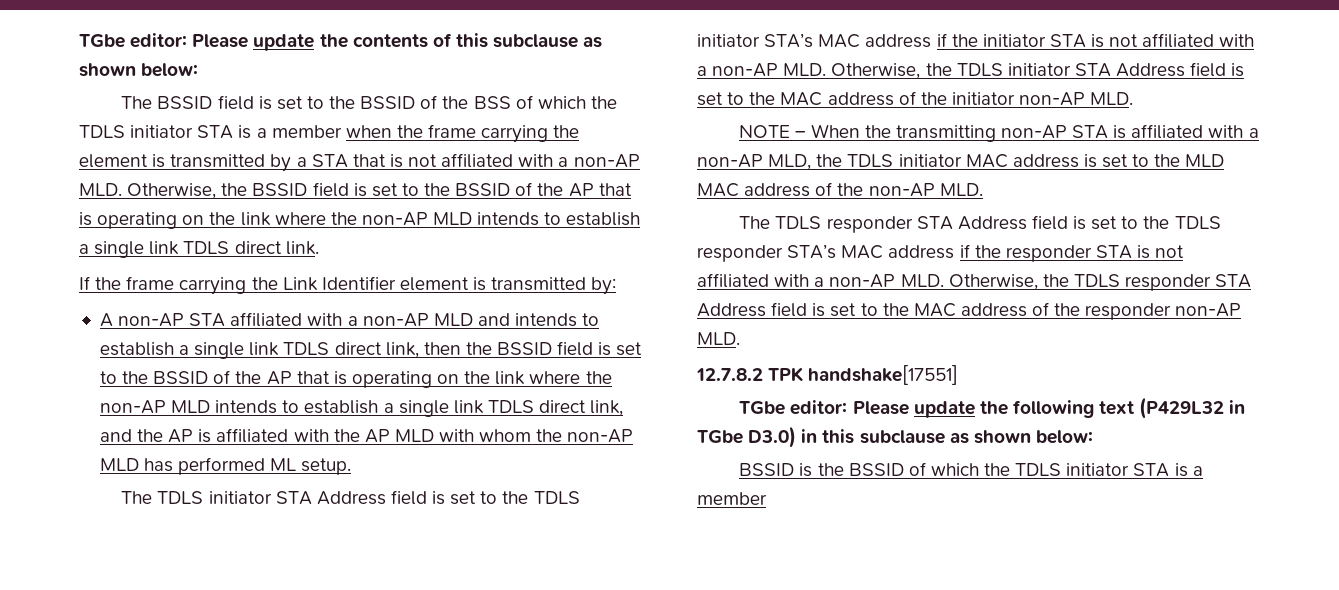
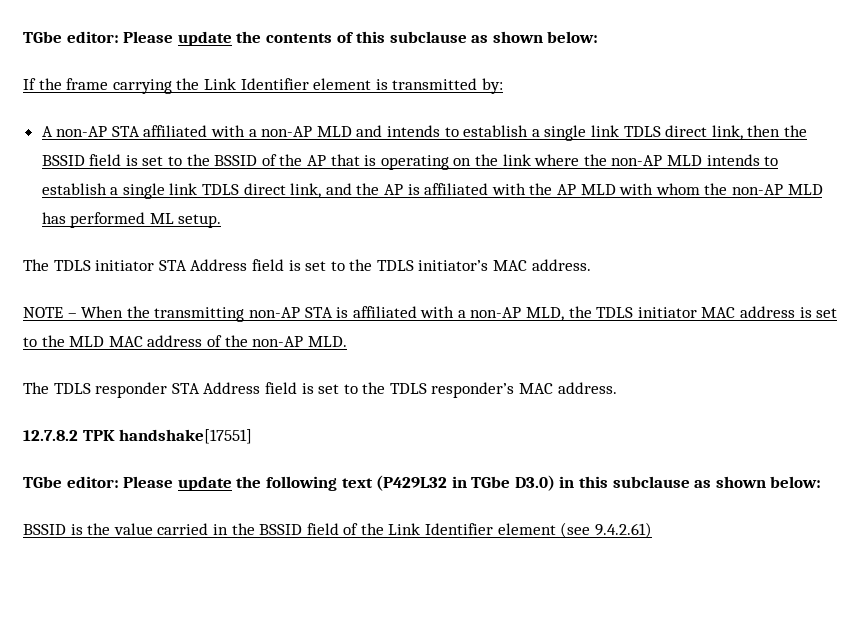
[121,95,617,110] [79,124,580,143] [79,153,640,172] [79,182,632,199] [79,212,641,229] [79,241,319,258] // The BSSID field is set to the BSSID of the BSS of which the TDLS initiator STA is a member when the frame carrying the element is transmitted by a STA that is not affiliated with a non-AP MLD. Otherwise, the BSSID field is set to the BSSID of the AP that is operating on the link where the non-AP MLD intends to establish a single link TDLS direct link. -> (599, 37) none
[697,33,1255,48] [697,62,1245,79] [697,91,1134,106] initiator STA’s MAC address if the initiator STA is not affiliated with a non-AP MLD. Otherwise, the TDLS initiator STA Address field is set to the MAC address of the initiator non-AP MLD. -> [418,259,591,271] initiator’s MAC address.
[697,244,1185,262] [697,273,1252,291] [697,302,1242,320] [697,332,740,345] responder STA’s MAC address if the responder STA is not affiliated with a non-AP MLD. Otherwise, the TDLS responder STA Address field is set to the MAC address of the responder non-AP MLD. -> [431,382,617,398] responder’s MAC address.
[848,462,1203,477] [697,492,767,505] BSSID of which the TDLS initiator STA is a member -> [113,522,652,538] value carried in the BSSID field of the Link Identifier element (see 9.4.2.61)

